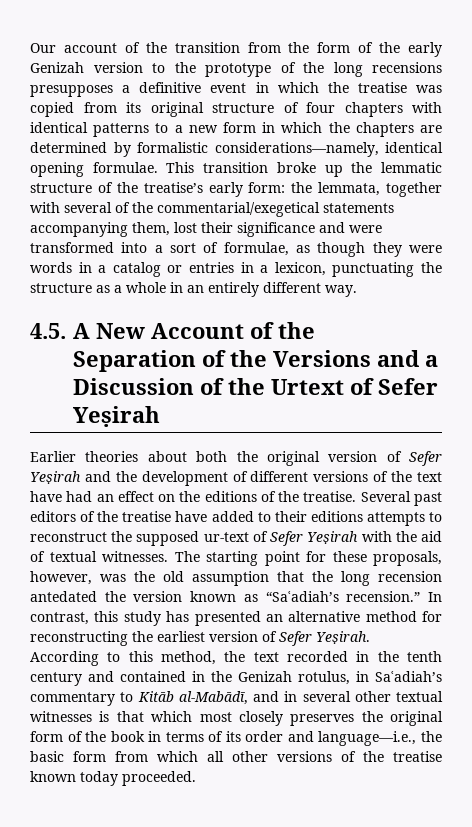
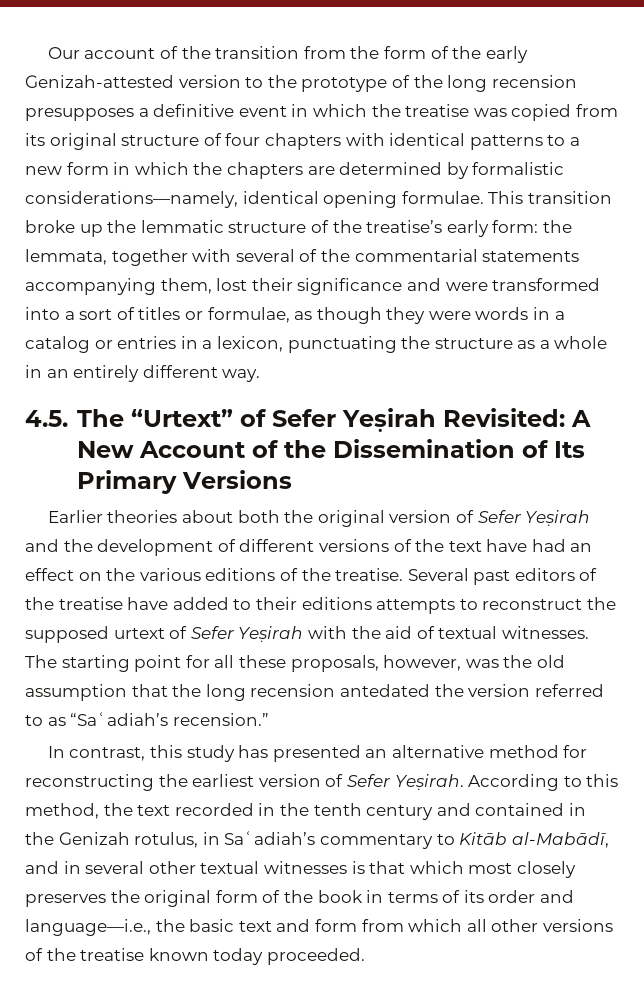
[30,62,84,73] Genizah -> [25,75,174,88] Genizah-attested
[372,62,442,73] recensions -> [491,75,577,88] recension
[157,202,320,217] commentarial/exegetical -> [354,249,478,262] commentarial
(219, 247) none -> [138,307,203,320] titles or
(66, 331) none -> [76,408,565,432] The “Urtext” of Sefer Yeṣirah Revisited:
[73,350,438,372] [73,378,438,395] [73,406,160,427] Separation of the Versions and a Discussion of the Urtext of Sefer Yeṣirah -> [332,439,585,458] [76,470,292,494] Dissemination of Its Primary Versions
(201, 496) none -> [139,568,201,581] various
[203,532,249,542] ur-text -> [113,628,165,639] urtext
(326, 556) none -> [214,655,235,668] all
[190,591,237,602] known -> [534,684,604,697] [25,715,43,726] referred to
(421, 596) none -> (269, 719) //
(64, 756) none -> [238,919,311,932] text and

